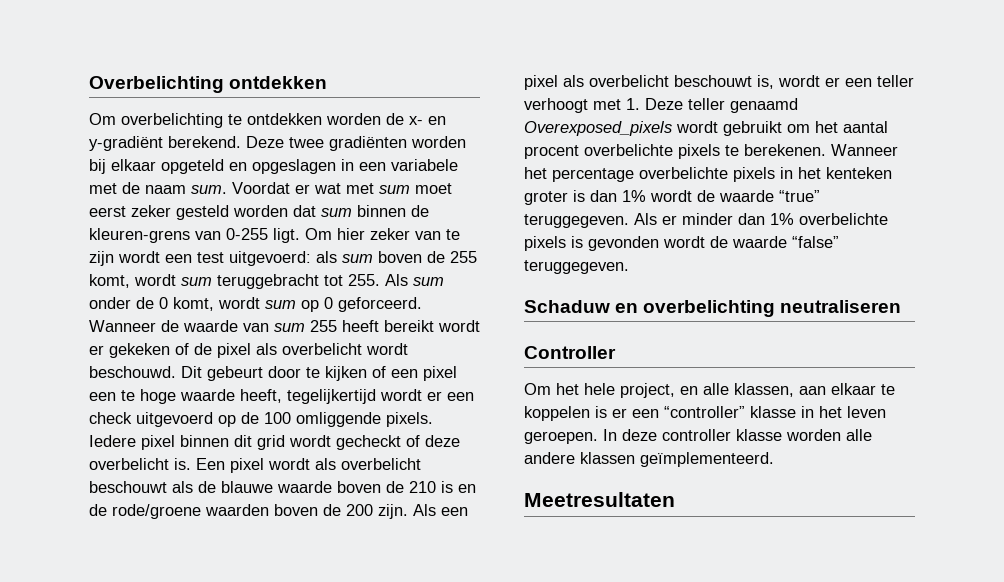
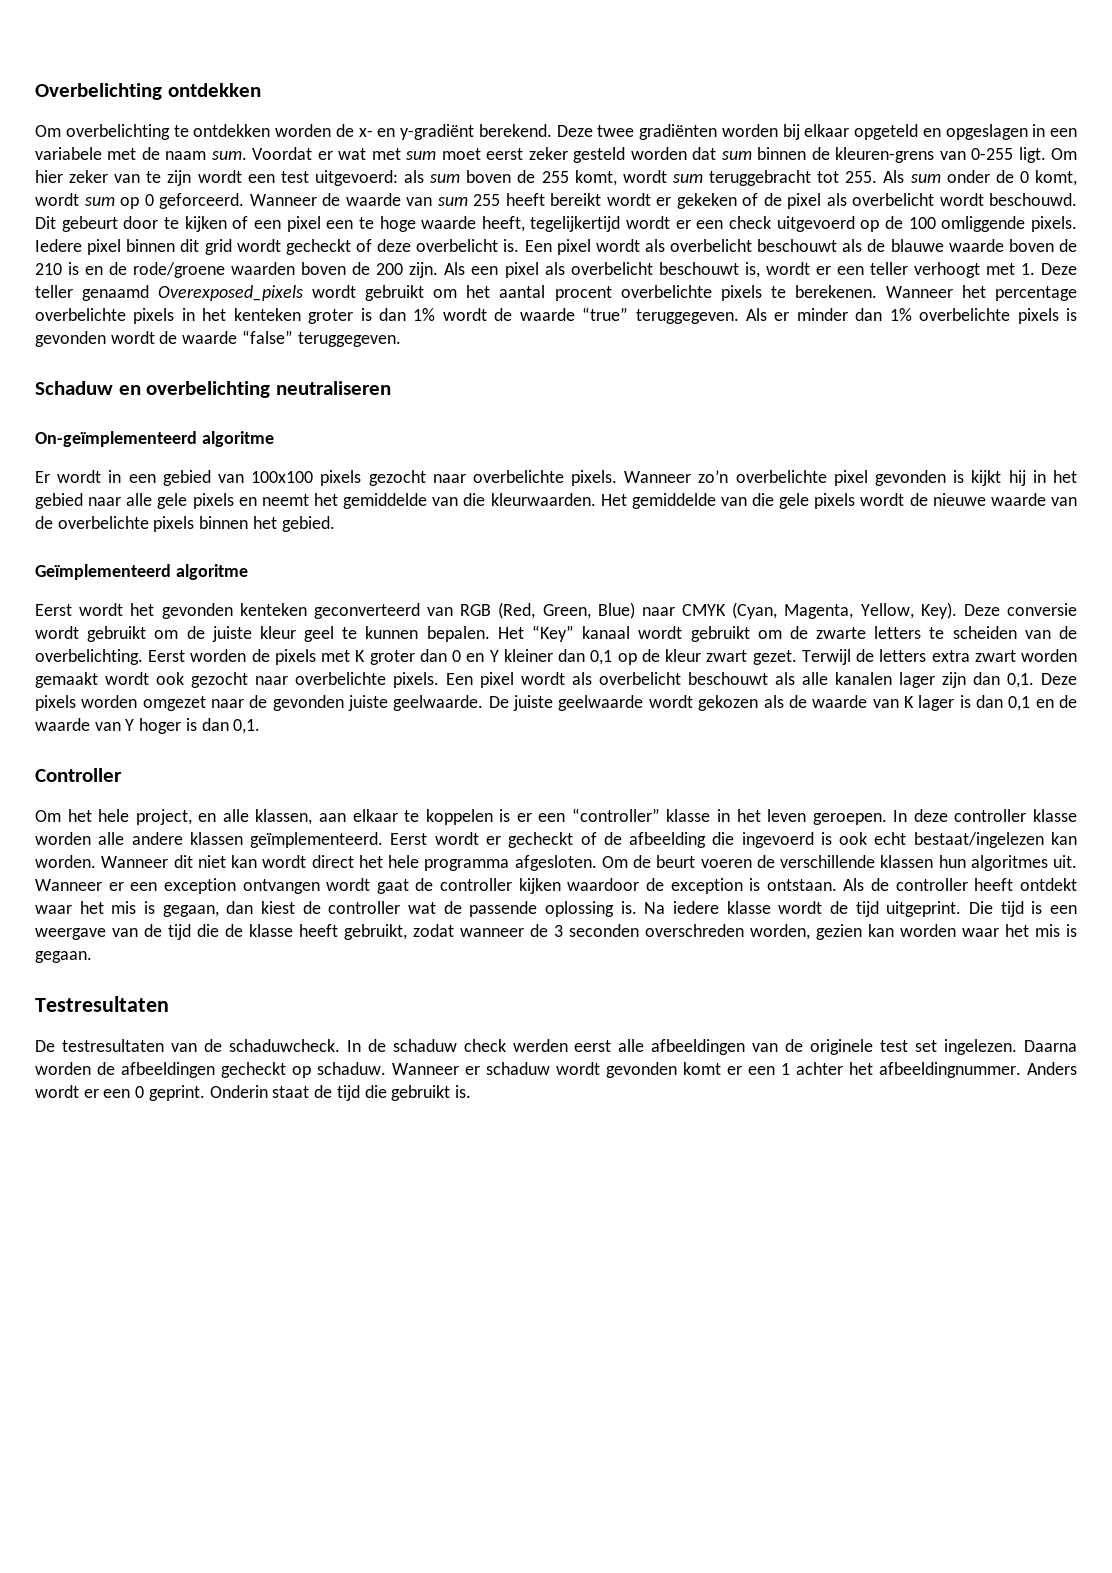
(902, 306) none -> [35,431,274,447] [35,470,1077,486] [35,493,1077,509] [35,516,335,532] [35,564,248,580] [35,602,1077,619] [35,625,1077,642] [35,649,1078,665] [35,672,1077,688] [35,695,1077,711] [35,718,261,734] // On-geïmplementeerd algoritme // Er wordt in een gebied van 100x100 pixels gezocht naar overbelichte pixels. Wanneer zo’n overbelichte pixel gevonden is kijkt hij in het gebied naar alle gele pixels en neemt het gemiddelde van die kleurwaarden. Het gemiddelde van die gele pixels wordt de nieuwe waarde van de overbelichte pixels binnen het gebied. // Geïmplementeerd algoritme // Eerst wordt het gevonden kenteken geconverteerd van RGB (Red, Green, Blue) naar CMYK (Cyan, Magenta, Yellow, Key). Deze conversie wordt gebruikt om de juiste kleur geel te kunnen bepalen. Het “Key” kanaal wordt gebruikt om de zwarte letters te scheiden van de overbelichting. Eerst worden de pixels met K groter dan 0 en Y kleiner dan 0,1 op de kleur zwart gezet. Terwijl de letters extra zwart worden gemaakt wordt ook gezocht naar overbelichte pixels. Een pixel wordt als overbelicht beschouwt als alle kanalen lager zijn dan 0,1. Deze pixels worden omgezet naar de gevonden juiste geelwaarde. De juiste geelwaarde wordt gekozen als de waarde van K lager is dan 0,1 en de waarde van Y hoger is dan 0,1.
[524,492,675,507] // Meetresultaten -> [390,832,1078,848] [35,855,1077,871] [35,878,1078,894] [35,901,1077,917] [35,924,1077,940] [35,951,92,963] [35,996,169,1012] [35,1039,1077,1055] [35,1062,1077,1078] [35,1085,471,1101] Eerst wordt er gecheckt of de afbeelding die ingevoerd is ook echt bestaat/ingelezen kan worden. Wanneer dit niet kan wordt direct het hele programma afgesloten. Om de beurt voeren de verschillende klassen hun algoritmes uit. Wanneer er een exception ontvangen wordt gaat de controller kijken waardoor de exception is ontstaan. Als de controller heeft ontdekt waar het mis is gegaan, dan kiest de controller wat de passende oplossing is. Na iedere klasse wordt de tijd uitgeprint. Die tijd is een weergave van de tijd die de klasse heeft gebruikt, zodat wanneer de 3 seconden overschreden worden, gezien kan worden waar het mis is gegaan. // Testresultaten // De testresultaten van de schaduwcheck. In de schaduw check werden eerst alle afbeeldingen van de originele test set ingelezen. Daarna worden de afbeeldingen gecheckt op schaduw. Wanneer er schaduw wordt gevonden komt er een 1 achter het afbeeldingnummer. Anders wordt er een 0 geprint. Onderin staat de tijd die gebruikt is.

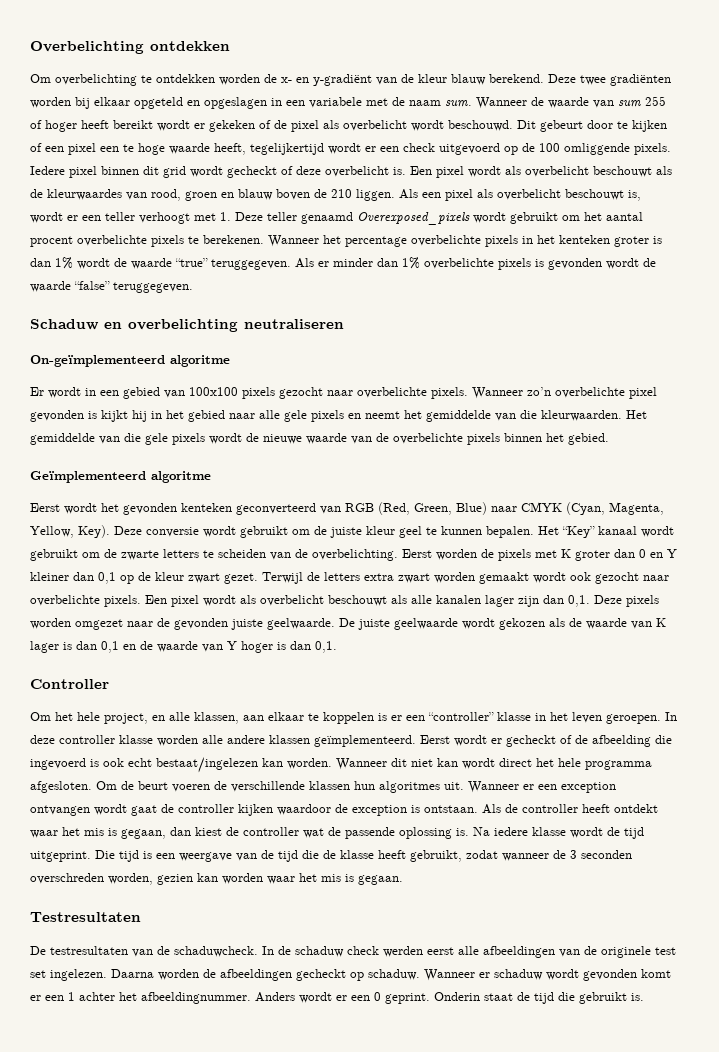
(474, 132) none -> [376,74,486,85] van de kleur blauw
[252,147,1078,163] [35,170,1077,186] [35,193,244,209] Voordat er wat met sum moet eerst zeker gesteld worden dat sum binnen de kleuren-grens van 0-255 ligt. Om hier zeker van te zijn wordt een test uitgevoerd: als sum boven de 255 komt, wordt sum teruggebracht tot 255. Als sum onder de 0 komt, wordt sum op 0 geforceerd. -> (472, 103) none
(500, 200) none -> [30,120,77,132] of hoger
[890,239,1077,252] [35,262,439,278] blauwe waarde boven de 210 is en de rode/groene waarden boven de 200 zijn. -> [47,189,395,201] kleurwaardes van rood, groen en blauw boven de 210 liggen.

